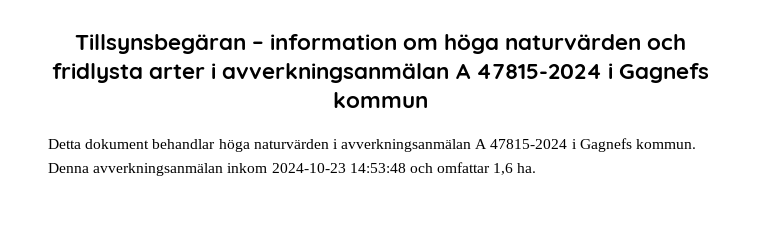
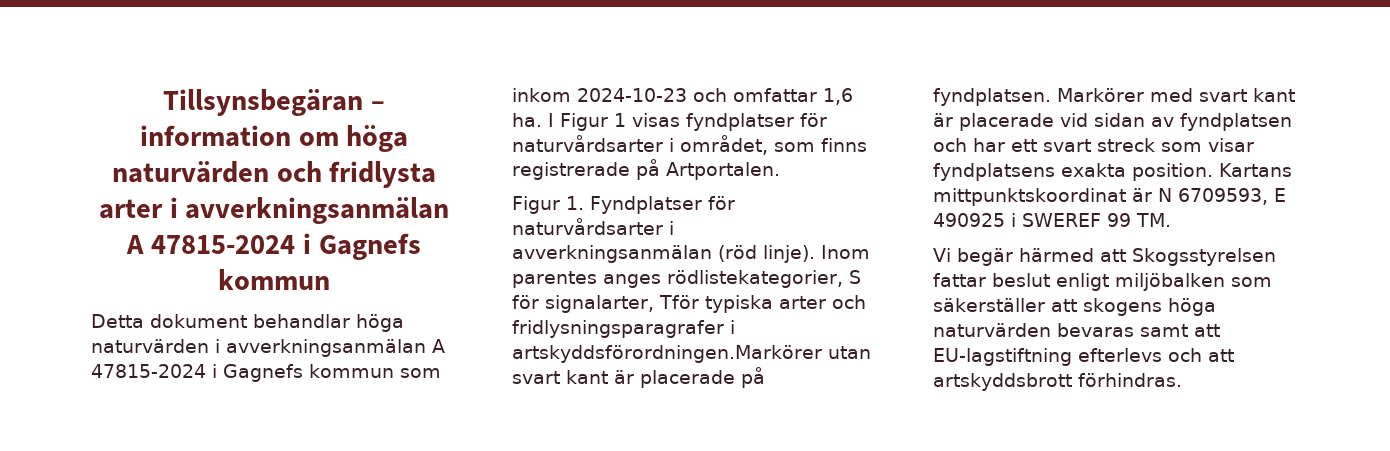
[636,139,697,149] [48,163,224,176] kommun. Denna avverkningsanmälan -> [309,364,441,378] kommun som
[349,163,406,173] 14:53:48 -> (687, 95) none
(537, 168) none -> [548,113,827,131] [512,135,867,155] [512,159,780,180] [512,196,735,214] [512,218,674,235] [512,245,870,263] [512,270,861,288] [512,295,866,313] [512,320,735,338] [512,345,871,363] [512,367,765,388] [933,88,1295,106] [933,113,1292,131] [933,138,1254,152] [933,163,1292,181] [933,188,1286,206] [933,213,1171,227] [933,248,1276,266] [933,273,1272,291] [933,298,1216,316] [933,323,1220,337] [933,348,1234,366] [933,373,1182,391] I Figur 1 visas fyndplatser för naturvårdsarter i området, som finns registrerade på Artportalen. // Figur 1. Fyndplatser för naturvårdsarter i avverkningsanmälan (röd linje). Inom parentes anges rödlistekategorier, S för signalarter, Tför typiska arter och fridlysningsparagrafer i artskyddsförordningen.Markörer utan svart kant är placerade på fyndplatsen. Markörer med svart kant är placerade vid sidan av fyndplatsen och har ett svart streck som visar fyndplatsens exakta position. Kartans mittpunktskoordinat är N 6709593, E 490925 i SWEREF 99 TM. // Vi begär härmed att Skogsstyrelsen fattar beslut enligt miljöbalken som säkerställer att skogens höga naturvärden bevaras samt att EU-lagstiftning efterlevs och att artskyddsbrott förhindras.

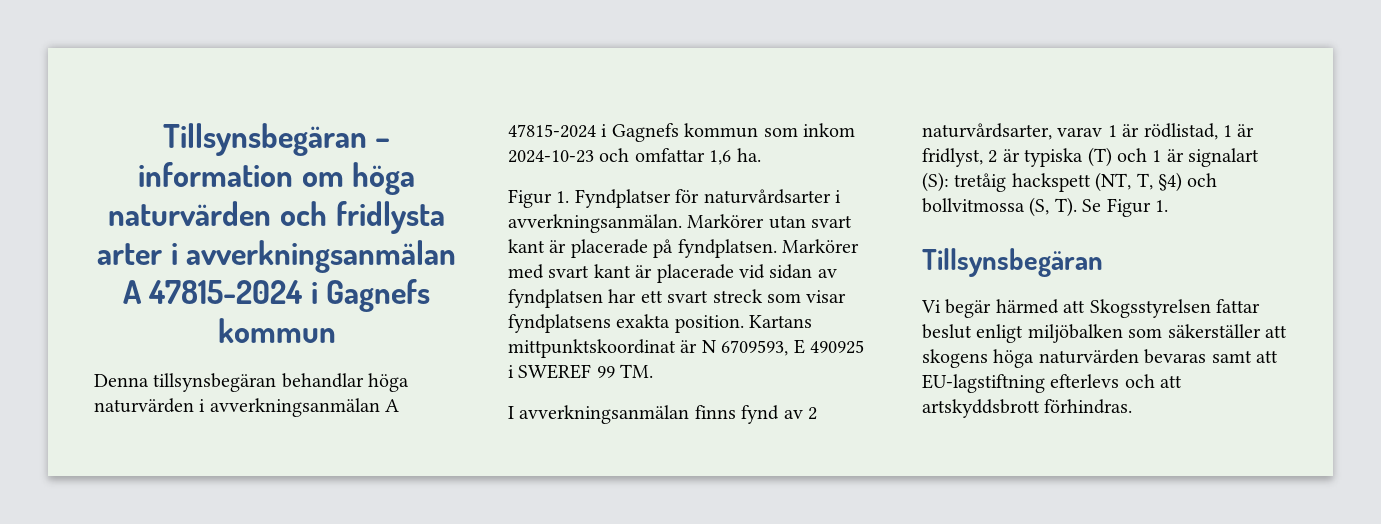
[91,314,247,328] Detta dokument -> [94,373,277,392] Denna tillsynsbegäran
[548,113,827,131] [512,135,867,155] [512,159,780,180] I Figur 1 visas fyndplatser för naturvårdsarter i området, som finns registrerade på Artportalen. -> (761, 155) none
[512,245,870,263] [512,270,861,288] [512,295,866,313] [512,320,735,338] [512,345,822,363] avverkningsanmälan (röd linje). Inom parentes anges rödlistekategorier, S för signalarter, Tför typiska arter och fridlysningsparagrafer i artskyddsförordningen.Markörer -> [508,214,765,233] avverkningsanmälan. Markörer
[933,138,967,152] och -> (603, 298) none
(1171, 220) none -> [508,405,817,424] [922,123,1255,140] [922,147,1260,167] [922,172,1218,192] [922,197,1168,217] [922,248,1103,277] // I avverkningsanmälan finns fynd av 2 naturvårdsarter, varav 1 är rödlistad, 1 är fridlyst, 2 är typiska (T) och 1 är signalart (S): tretåig hackspett (NT, T, §4) och bollvitmossa (S, T). Se Figur 1. // Tillsynsbegäran

